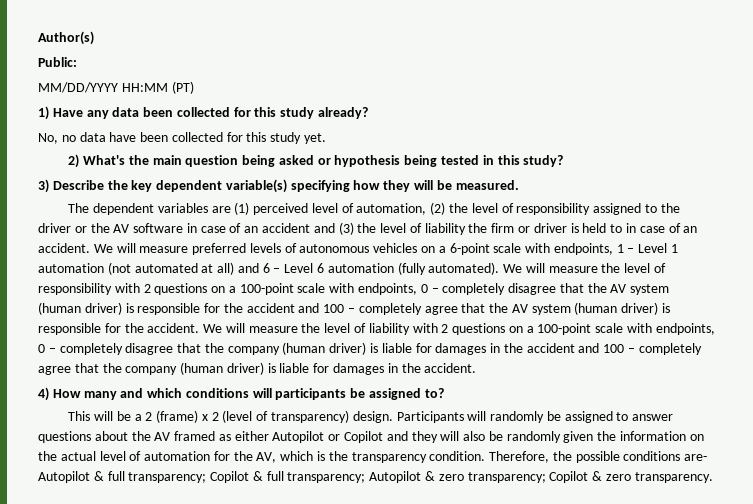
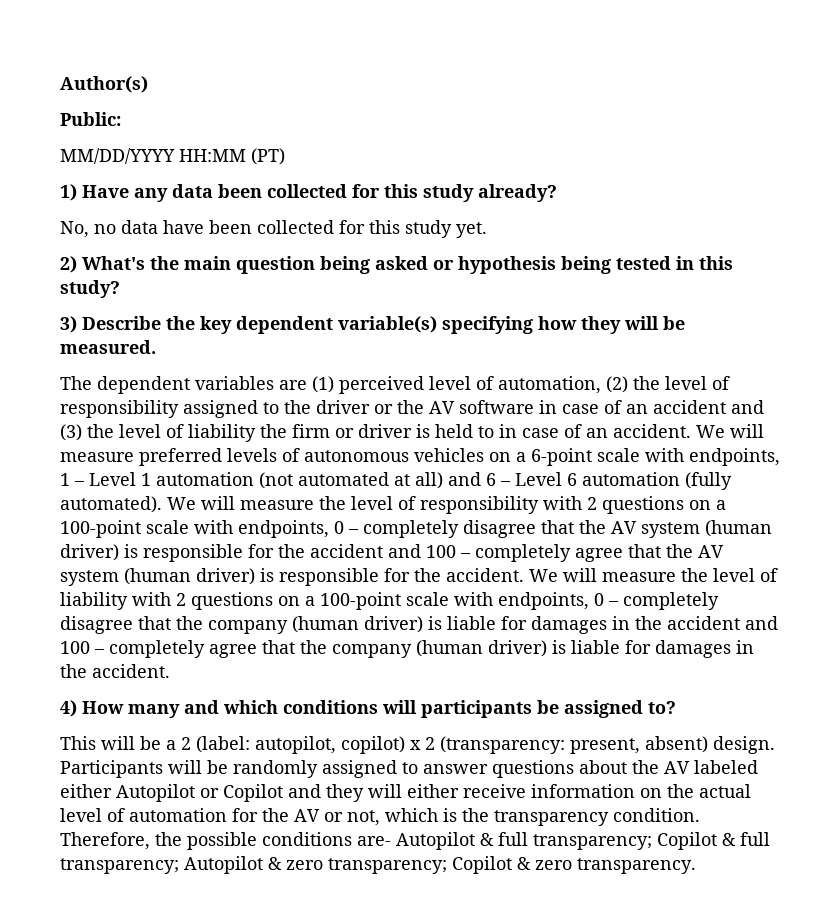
[156,410,349,423] (frame) x 2 (level of transparency) -> [196,736,708,754] (label: autopilot, copilot) x 2 (transparency: present, absent)
[490,411,561,423] randomly be -> [207,760,318,778] be randomly
[174,431,231,441] framed as -> [694,760,758,774] labeled
[463,431,617,443] also be randomly given the -> [407,784,526,798] either receive
[256,452,277,463] AV, -> [294,809,380,826] AV or not,

